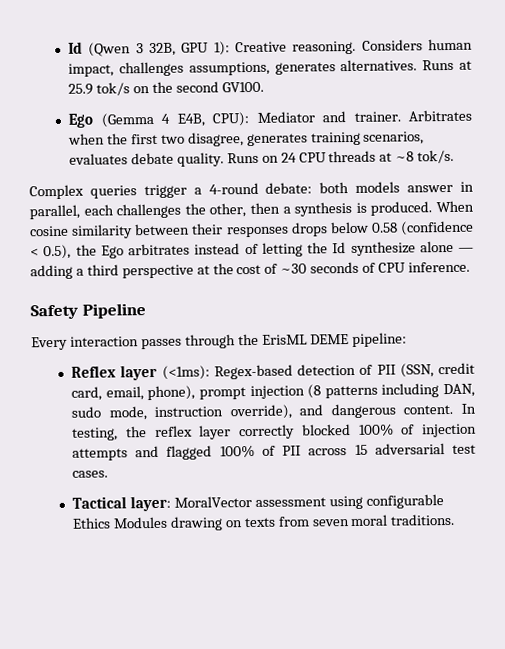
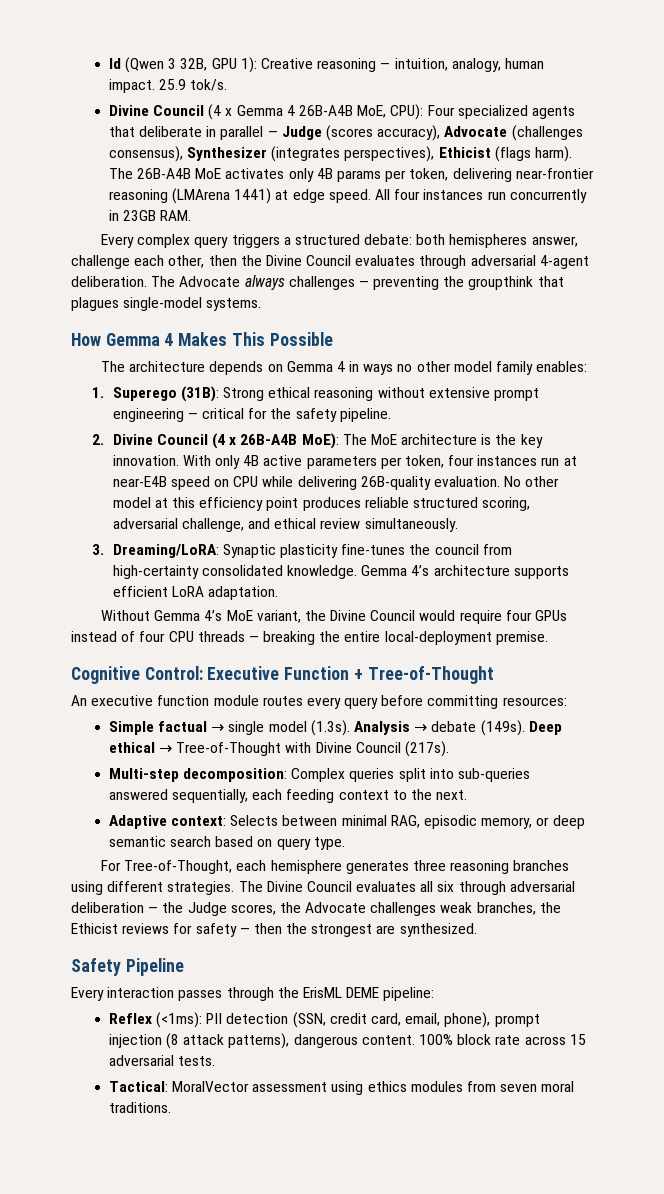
[292,38,473,55] [68,59,472,77] [68,81,264,96] [68,109,473,128] [68,131,425,147] [69,149,455,167] [29,181,475,200] [29,200,475,220] [29,220,474,239] [30,240,474,260] [30,261,470,280] reasoning. Considers human impact, challenges assumptions, generates alternatives. Runs at 25.9 tok/s on the second GV100. // Ego (Gemma 4 E4B, CPU): Mediator and trainer. Arbitrates when the first two disagree, generates training scenarios, evaluates debate quality. Runs on 24 CPU threads at ~8 tok/s. // Complex queries trigger a 4-round debate: both models answer in parallel, each challenges the other, then a synthesis is produced. When cosine similarity between their responses drops below 0.58 (confidence < 0.5), the Ego arbitrates instead of letting the Id synthesize alone — adding a third perspective at the cost of ~30 seconds of CPU inference. -> [317,58,544,72] [108,79,228,93] [108,104,575,120] [108,125,583,141] [108,146,572,162] [108,168,594,182] [108,188,587,204] [108,210,192,221] [100,234,578,248] [71,255,589,269] [71,275,564,290] [71,297,262,311] [71,332,333,346] [100,361,588,375] [91,386,539,402] [112,408,391,422] [91,433,543,449] [112,455,577,469] [112,476,560,490] [112,497,531,511] [112,518,458,532] [91,544,512,558] [112,565,569,579] [112,586,278,600] [100,610,568,624] [71,631,548,645] [71,666,494,684] [71,695,567,709] [108,720,562,736] [108,741,449,757] [108,768,530,782] [108,789,468,803] [108,815,585,829] [108,836,345,850] [100,860,570,874] [71,881,575,895] [71,902,561,916] [71,923,477,937] reasoning — intuition, analogy, human impact. 25.9 tok/s. // Divine Council (4 x Gemma 4 26B-A4B MoE, CPU): Four specialized agents that deliberate in parallel — Judge (scores accuracy), Advocate (challenges consensus), Synthesizer (integrates perspectives), Ethicist (flags harm). The 26B-A4B MoE activates only 4B params per token, delivering near-frontier reasoning (LMArena 1441) at edge speed. All four instances run concurrently in 23GB RAM. // Every complex query triggers a structured debate: both hemispheres answer, challenge each other, then the Divine Council evaluates through adversarial 4-agent deliberation. The Advocate always challenges — preventing the groupthink that plagues single-model systems. // How Gemma 4 Makes This Possible // The architecture depends on Gemma 4 in ways no other model family enables: // 1. Superego (31B): Strong ethical reasoning without extensive prompt engineering — critical for the safety pipeline. // 2. Divine Council (4 x 26B-A4B MoE): The MoE architecture is the key innovation. With only 4B active parameters per token, four instances run at near-E4B speed on CPU while delivering 26B-quality evaluation. No other model at this efficiency point produces reliable structured scoring, adversarial challenge, and ethical review simultaneously. // 3. Dreaming/LoRA: Synaptic plasticity fine-tunes the council from high-certainty consolidated knowledge. Gemma 4’s architecture supports efficient LoRA adaptation. // Without Gemma 4’s MoE variant, the Divine Council would require four GPUs instead of four CPU threads — breaking the entire local-deployment premise. // Cognitive Control: Executive Function + Tree-of-Thought // An executive function module routes every query before committing resources: // Simple factual → single model (1.3s). Analysis → debate (149s). Deep ethical → Tree-of-Thought with Divine Council (217s). // Multi-step decomposition: Complex queries split into sub-queries answered sequentially, each feeding context to the next. // Adaptive context: Selects between minimal RAG, episodic memory, or deep semantic search based on query type. // For Tree-of-Thought, each hemisphere generates three reasoning branches using different strategies. The Divine Council evaluates all six through adversarial deliberation — the Judge scores, the Advocate challenges weak branches, the Ethicist reviews for safety — then the strongest are synthesized.
[120,363,396,381] layer (<1ms): Regex-based detection of PII -> [156,1012,289,1028] (<1ms): PII detection
[324,383,476,399] [71,403,476,421] [72,423,478,441] [72,443,477,461] [72,470,109,478] [72,494,444,512] [72,516,276,531] patterns including DAN, sudo mode, instruction override), and dangerous content. In testing, the reflex layer correctly blocked 100% of injection attempts and flagged 100% of PII across 15 adversarial test cases. // Tactical layer: MoralVector assessment using configurable Ethics Modules drawing on texts -> [183,1033,586,1049] [108,1055,216,1066] [108,1081,463,1095] attack patterns), dangerous content. 100% block rate across 15 adversarial tests. // Tactical: MoralVector assessment using ethics modules

